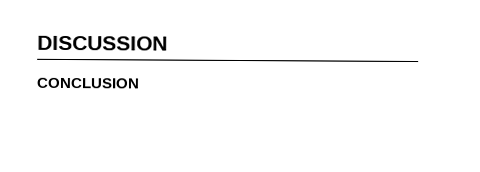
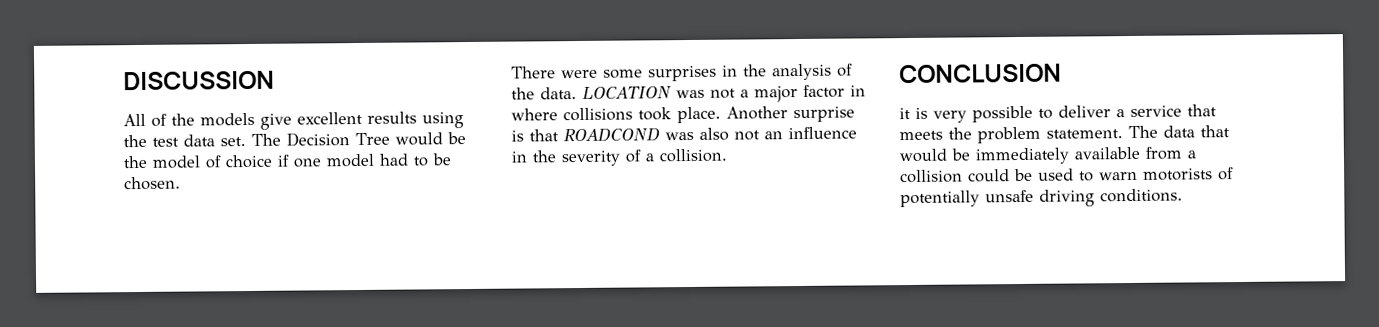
[36,77,140,89] CONCLUSION -> [123,111,464,130] [123,132,466,148] [123,153,452,169] [124,176,181,191] [511,63,853,82] [511,84,866,103] [511,106,855,124] [511,126,857,143] [511,148,727,167] [899,63,1062,84] [899,104,1217,123] [899,125,1230,144] [899,146,1196,165] [900,167,1234,184] [900,188,1183,208] All of the models give excellent results using the test data set. The Decision Tree would be the model of choice if one model had to be chosen. // There were some surprises in the analysis of the data. LOCATION was not a major factor in where collisions took place. Another surprise is that ROADCOND was also not an influence in the severity of a collision. // CONCLUSION // it is very possible to deliver a service that meets the problem statement. The data that would be immediately available from a collision could be used to warn motorists of potentially unsafe driving conditions.

